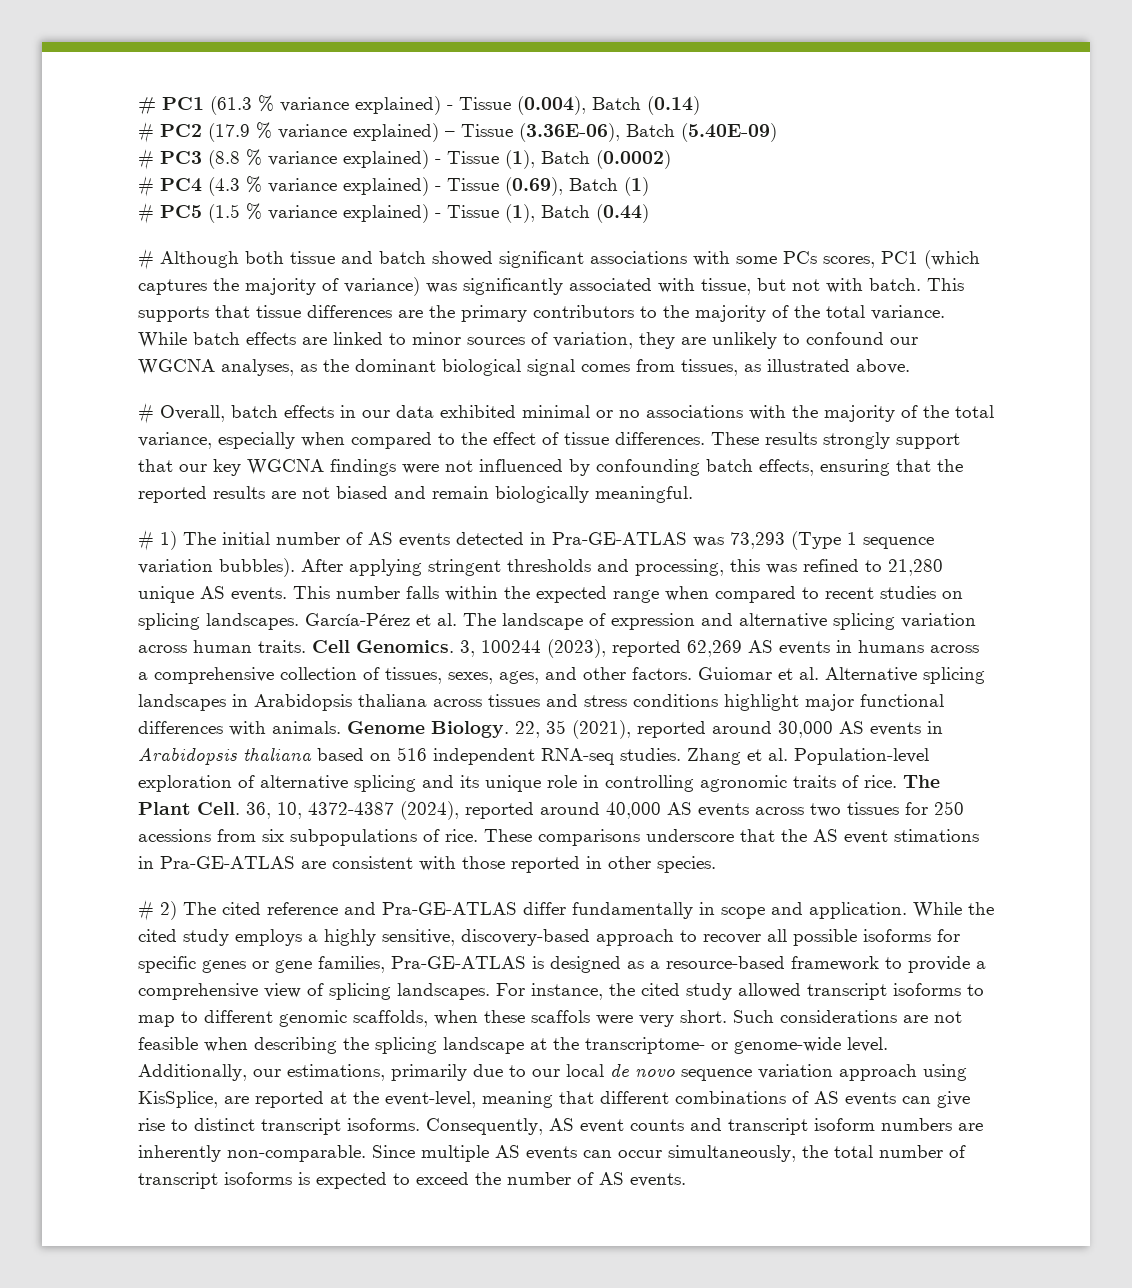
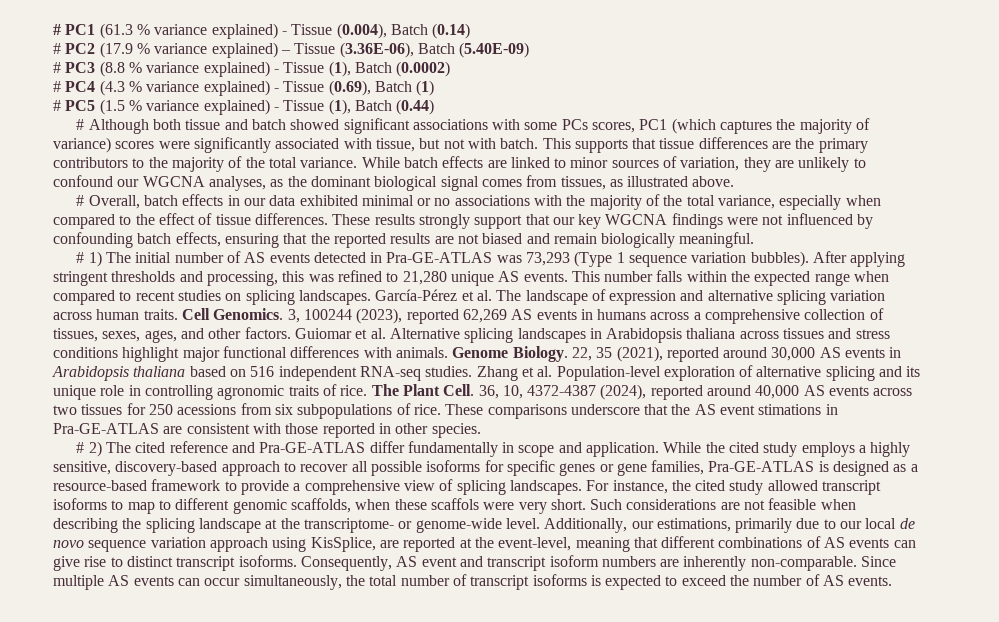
[426,283,457,293] was -> [115,141,190,149] scores were
[630,1119,684,1131] counts -> (457, 562) none

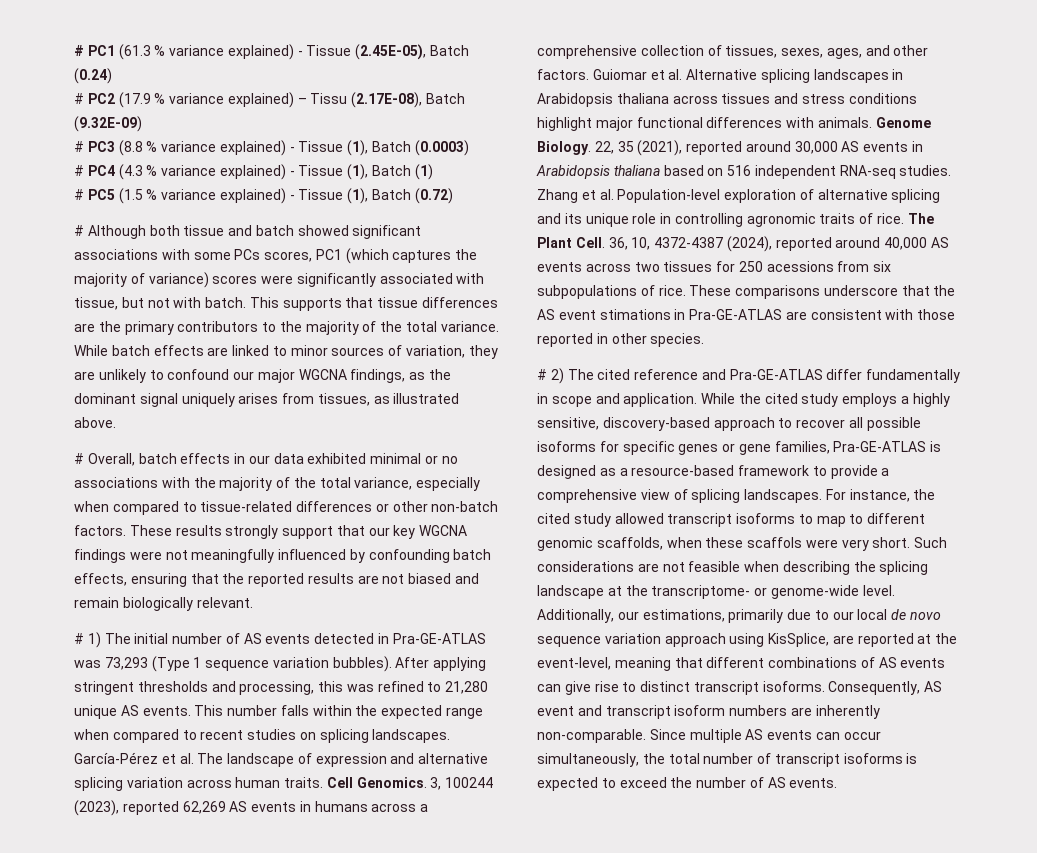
[336,23,471,39] (0.004), Batch (0.14) -> [355,44,470,60] [74,68,112,84] (2.45E-05), Batch (0.24)
[294,42,530,58] Tissue (3.36E-06), Batch (5.40E-09) -> [310,92,466,108] [74,116,142,132] Tissu (2.17E-08), Batch (9.32E-09)
[396,61,451,77] (0.0002) -> [414,140,469,156] (0.0003)
[328,80,371,96] (0.69), -> [347,164,369,180] (1),
[396,99,435,115] (0.44) -> [414,188,453,204] (0.72)
[142,176,522,191] WGCNA analyses, as the dominant biological signal comes -> [257,369,452,383] [74,393,279,407] major WGCNA findings, as the dominant signal uniquely arises
[135,213,328,225] the effect of tissue differences. -> [200,501,499,512] [74,525,126,536] tissue-related differences or other non-batch factors.
(784, 220) none -> [191,549,275,563] meaningfully
[679,232,755,248] meaningful. -> [196,597,253,608] relevant.

